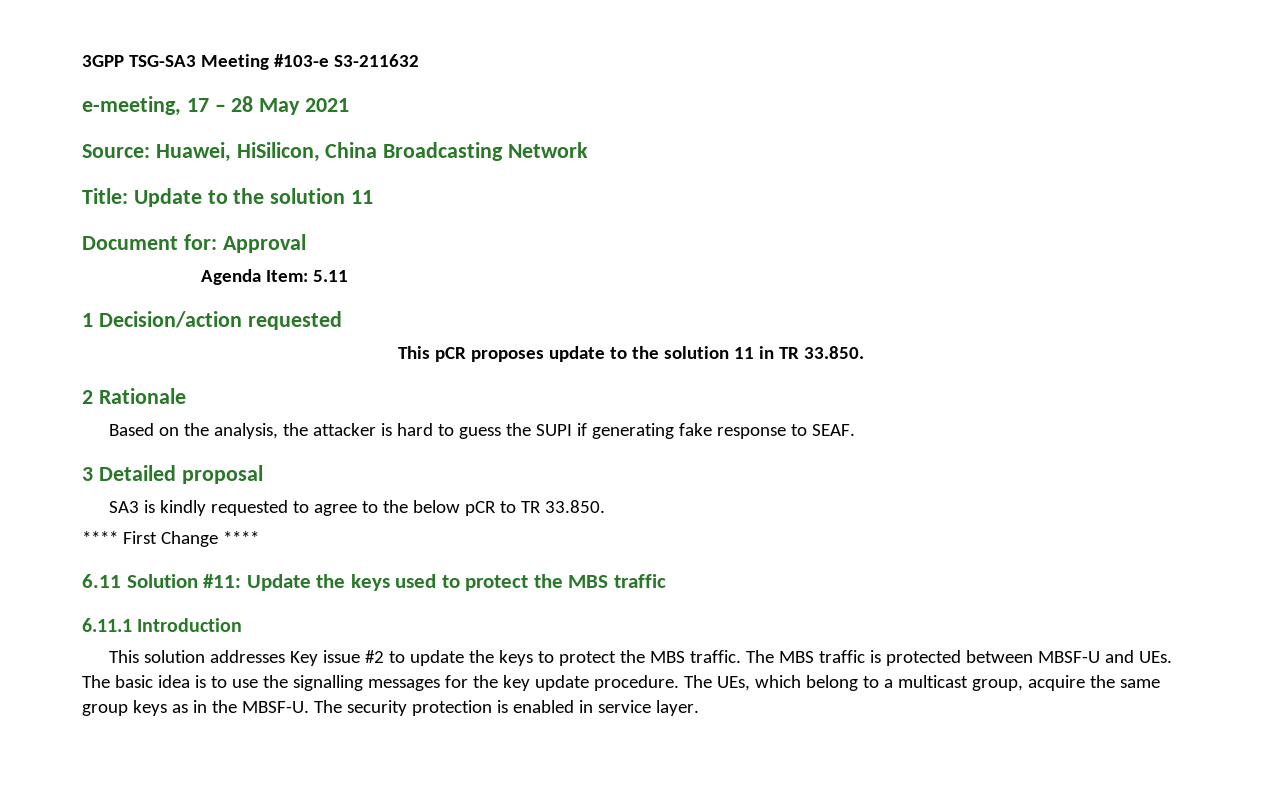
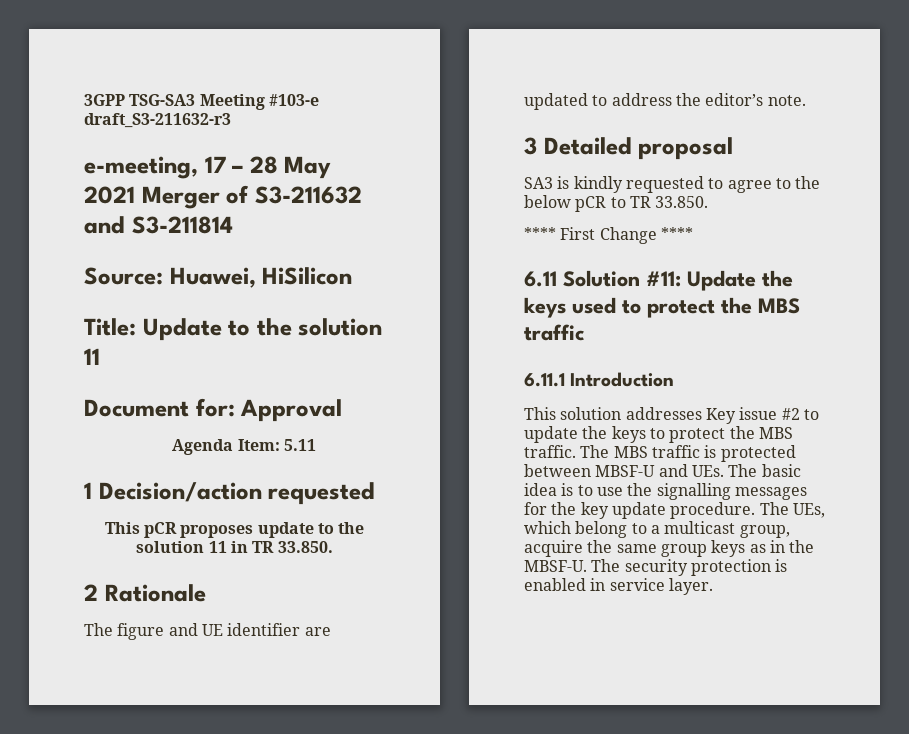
[333,54,419,67] S3-211632 -> [84,113,231,128] draft_S3-211632-r3
[82,142,589,162] // Source: Huawei, HiSilicon, China Broadcasting Network -> [141,185,362,209] [84,216,233,234] [84,267,353,288] Merger of S3-211632 and S3-211814 // Source: Huawei, HiSilicon
[108,423,855,439] Based on the analysis, the attacker is hard to guess the SUPI if generating fake response to SEAF. -> [84,623,331,640] [524,93,806,110] The figure and UE identifier are updated to address the editor’s note.

